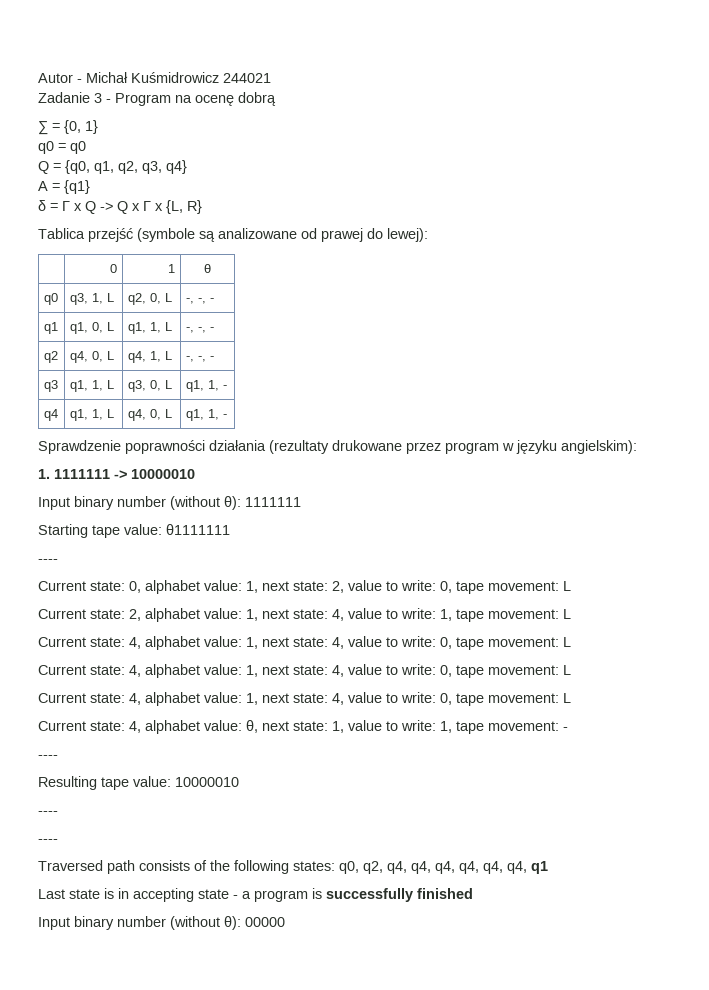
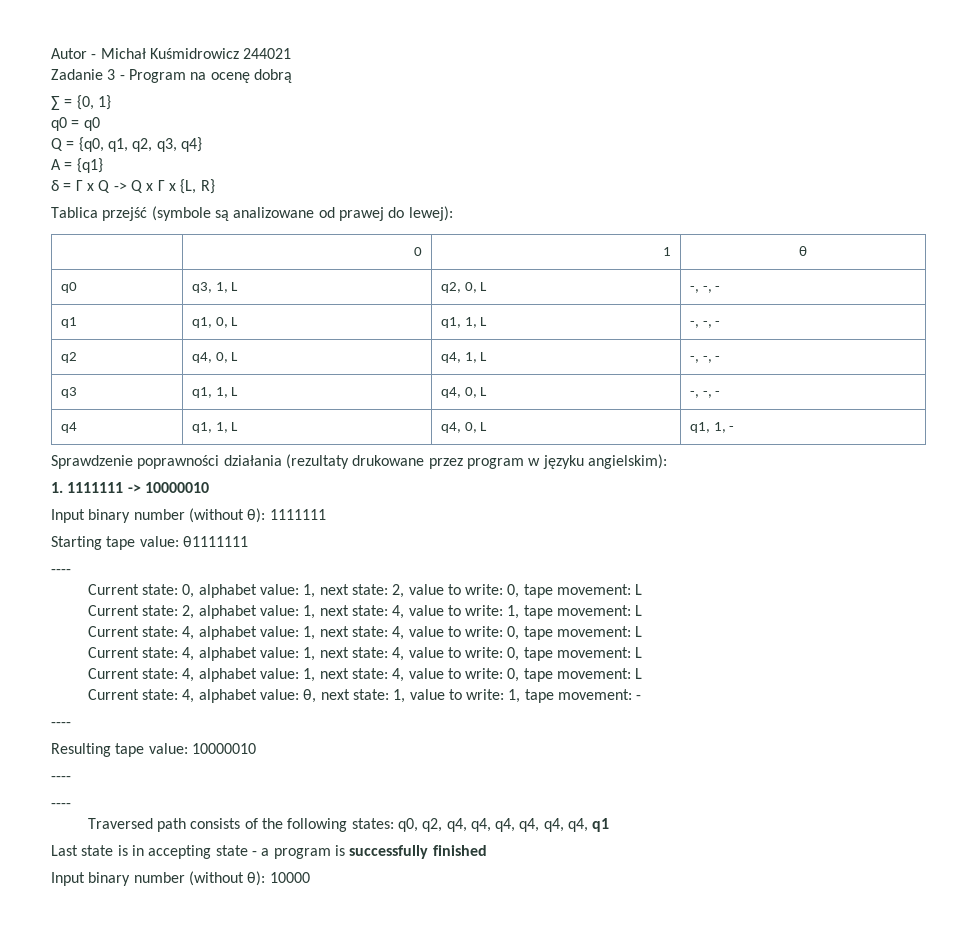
[127,380,172,392] [185,380,219,392] q3, 0, L | q1, 1, -> [440,387,488,398] [689,391,712,398] q4, 0, L | -, -,
[245,917,285,927] 00000 -> [269,872,310,883] 10000

